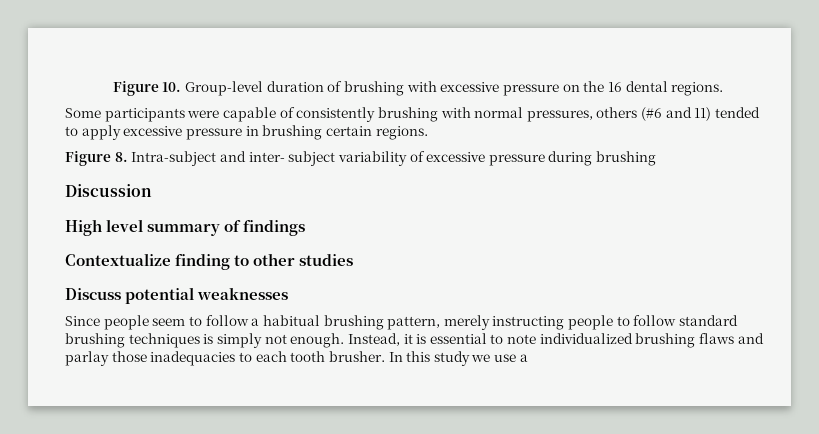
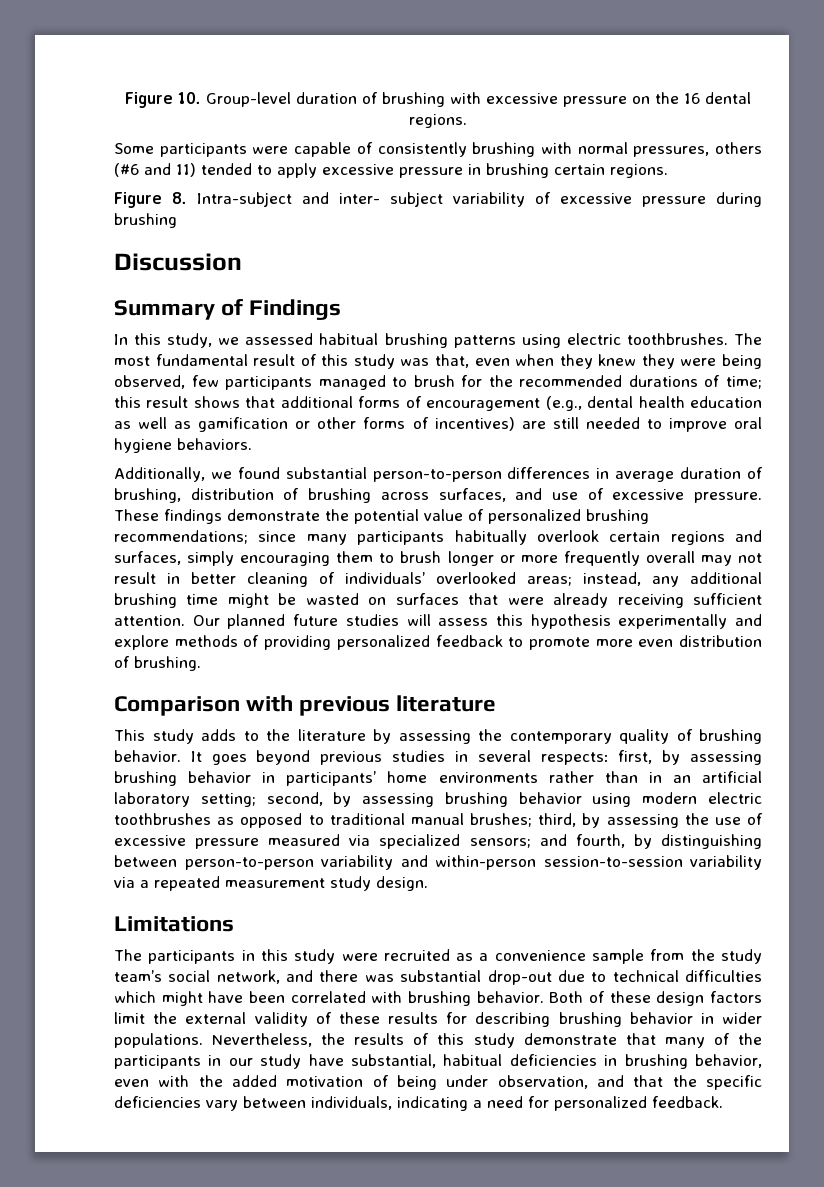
[65,219,306,236] [65,253,354,270] [65,287,289,304] [65,315,739,330] [65,333,764,348] [65,351,528,366] High level summary of findings // Contextualize finding to other studies // Discuss potential weaknesses // Since people seem to follow a habitual brushing pattern, merely instructing people to follow standard brushing techniques is simply not enough. Instead, it is essential to note individualized brushing flaws and parlay those inadequacies to each tooth brusher. In this study we use a -> [114,299,342,320] [114,333,762,348] [114,354,762,369] [114,375,762,390] [114,396,762,411] [114,417,762,432] [114,438,252,453] [114,467,764,482] [114,488,762,503] [114,509,649,524] [114,530,762,545] [114,551,762,566] [114,572,762,587] [114,593,762,608] [114,614,762,629] [114,635,762,650] [114,656,201,671] [114,695,497,716] [114,729,762,744] [114,750,762,765] [114,771,763,786] [114,792,762,807] [114,813,763,828] [114,834,762,849] [114,855,762,870] [114,876,428,891] [114,916,234,932] [114,949,762,964] [114,970,763,985] [114,991,762,1006] [114,1012,762,1027] [114,1033,762,1048] [114,1054,762,1069] [114,1075,762,1090] [114,1096,723,1111] Summary of Findings // In this study, we assessed habitual brushing patterns using electric toothbrushes. The most fundamental result of this study was that, even when they knew they were being observed, few participants managed to brush for the recommended durations of time; this result shows that additional forms of encouragement (e.g., dental health education as well as gamification or other forms of incentives) are still needed to improve oral hygiene behaviors. // Additionally, we found substantial person-to-person differences in average duration of brushing, distribution of brushing across surfaces, and use of excessive pressure. These findings demonstrate the potential value of personalized brushing recommendations; since many participants habitually overlook certain regions and surfaces, simply encouraging them to brush longer or more frequently overall may not result in better cleaning of individuals’ overlooked areas; instead, any additional brushing time might be wasted on surfaces that were already receiving sufficient attention. Our planned future studies will assess this hypothesis experimentally and explore methods of providing personalized feedback to promote more even distribution of brushing. // Comparison with previous literature // This study adds to the literature by assessing the contemporary quality of brushing behavior. It goes beyond previous studies in several respects: first, by assessing brushing behavior in participants’ home environments rather than in an artificial laboratory setting; second, by assessing brushing behavior using modern electric toothbrushes as opposed to traditional manual brushes; third, by assessing the use of excessive pressure measured via specialized sensors; and fourth, by distinguishing between person-to-person variability and within-person session-to-session variability via a repeated measurement study design. // Limitations // The participants in this study were recruited as a convenience sample from the study team’s social network, and there was substantial drop-out due to technical difficulties which might have been correlated with brushing behavior. Both of these design factors limit the external validity of these results for describing brushing behavior in wider populations. Nevertheless, the results of this study demonstrate that many of the participants in our study have substantial, habitual deficiencies in brushing behavior, even with the added motivation of being under observation, and that the specific deficiencies vary between individuals, indicating a need for personalized feedback.

